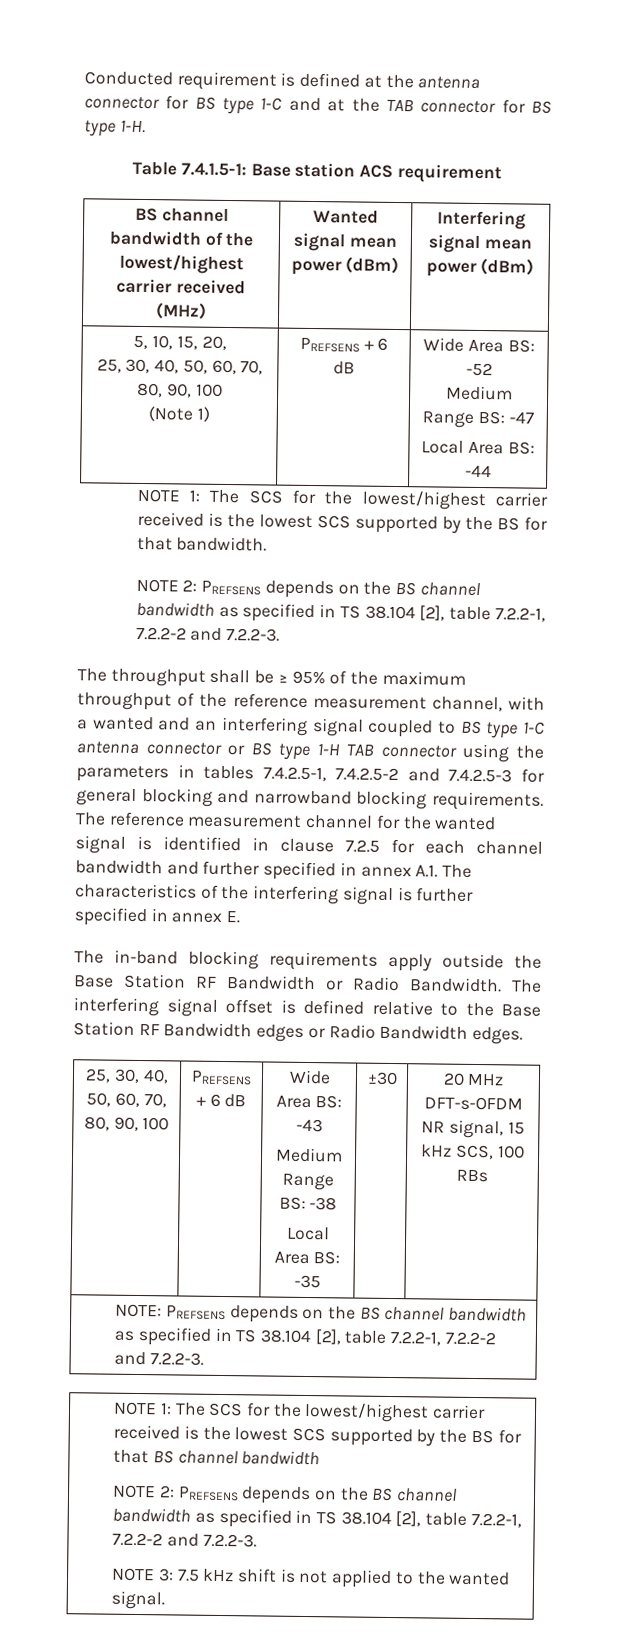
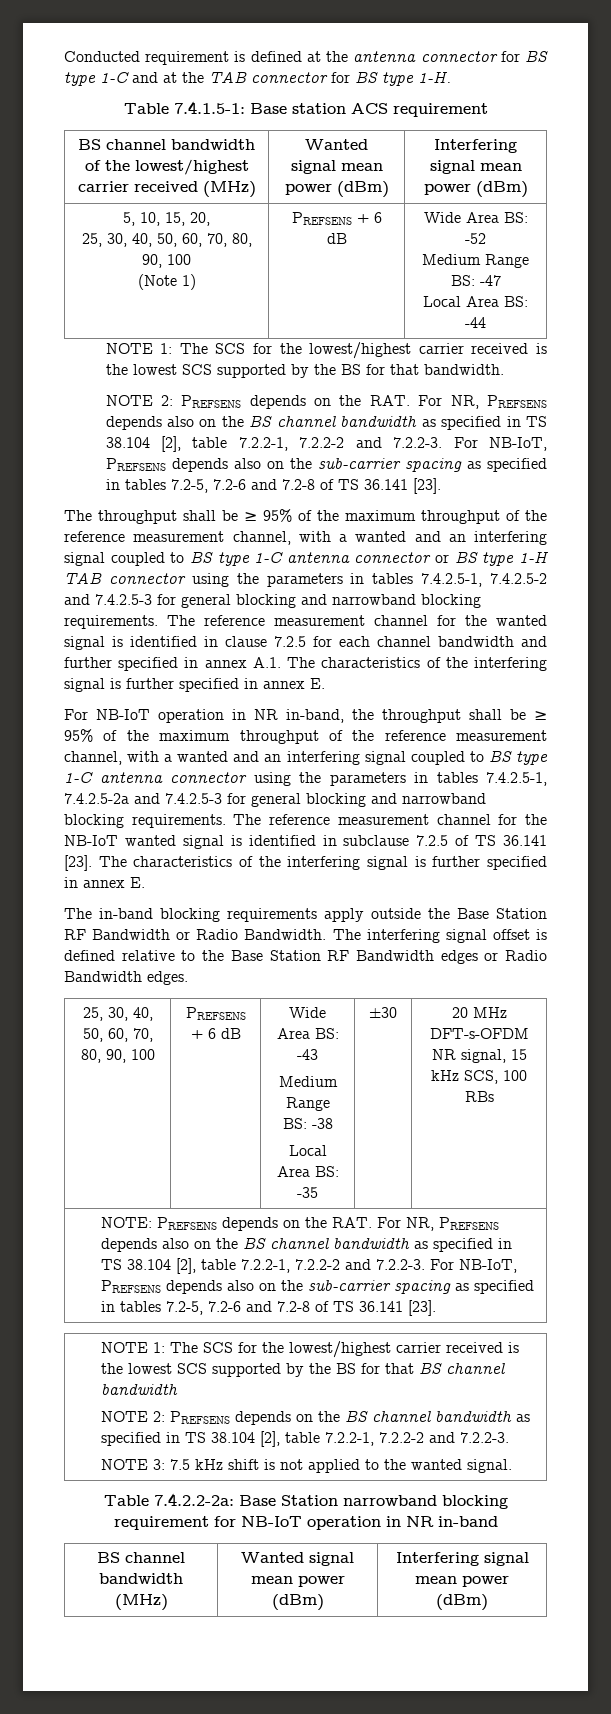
(392, 588) none -> [369,395,547,409] [105,416,244,430] RAT. For NR, PREFSENS depends also on the
(281, 634) none -> [453,437,547,451] [105,458,547,472] [105,478,441,494] For NB-IoT, PREFSENS depends also on the sub-carrier spacing as specified in tables 7.2-5, 7.2-6 and 7.2-8 of TS 36.141 [23].
(241, 917) none -> [64,709,547,723] [64,729,547,744] [64,750,548,765] [64,772,547,786] [64,793,486,807] [64,814,547,828] [64,835,547,849] [64,855,547,871] [64,877,145,888] // For NB-IoT operation in NR in-band, the throughput shall be ≥ 95% of the maximum throughput of the reference measurement channel, with a wanted and an interfering signal coupled to BS type 1-C antenna connector using the parameters in tables 7.4.2.5-1, 7.4.2.5-2a and 7.4.2.5-3 for general blocking and narrowband blocking requirements. The reference measurement channel for the NB-IoT wanted signal is identified in subclause 7.2.5 of TS 36.141 [23]. The characteristics of the interfering signal is further specified in annex E.
(357, 1313) none -> [332,1217,500,1231] [101,1238,239,1252] RAT. For NR, PREFSENS depends also on the
(204, 1359) none -> [430,1259,518,1273] [101,1280,535,1294] [101,1300,437,1316] For NB-IoT, PREFSENS depends also on the sub-carrier spacing as specified in tables 7.2-5, 7.2-6 and 7.2-8 of TS 36.141 [23].
(166, 1600) none -> [103,1493,508,1509] [113,1516,498,1530] [97,1552,185,1563] [99,1573,183,1584] [114,1594,168,1611] [241,1552,354,1566] [250,1576,345,1587] [271,1594,324,1611] [395,1552,529,1566] [415,1576,509,1587] [436,1594,488,1611] // Table 7.4.2.2-2a: Base Station narrowband blocking requirement for NB-IoT operation in NR in-band // BS channel bandwidth (MHz) | Wanted signal mean power (dBm) | Interfering signal mean power (dBm)

